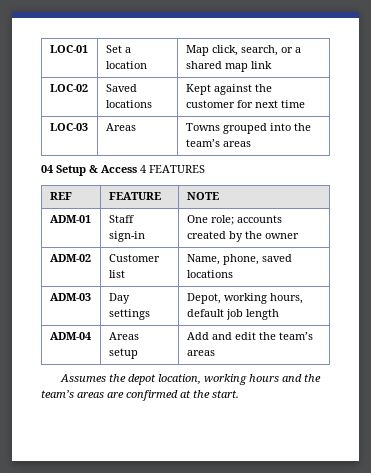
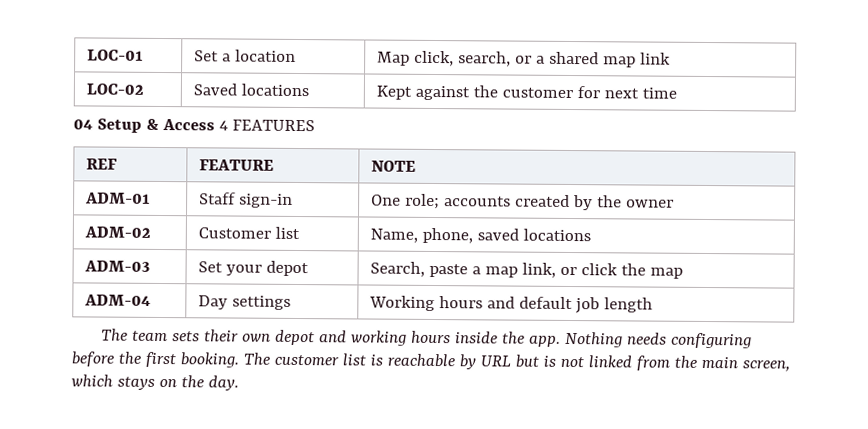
[49,123,88,131] [105,123,136,131] [185,123,311,134] [185,139,251,147] // LOC-03 | Areas | Towns grouped into the team’s areas -> (677, 93) none
(91, 297) none -> [197,260,309,277] [369,261,683,279] [83,294,151,306] | Set your depot | Search, paste a map link, or click the map // ADM-04
[186,293,303,304] Depot, working hours, -> [368,295,515,312] Working hours and
[49,332,91,340] [108,332,139,340] [108,348,138,359] [186,332,313,340] [186,350,215,356] [60,374,322,385] [41,390,239,401] // ADM-04 | Areas setup | Add and edit the team’s areas // Assumes the depot location, working hours and the team’s areas are confirmed at the start. -> [100,328,752,349] [71,351,790,372] [71,374,239,391] // The team sets their own depot and working hours inside the app. Nothing needs configuring before the first booking. The customer list is reachable by URL but is not linked from the main screen, which stays on the day.

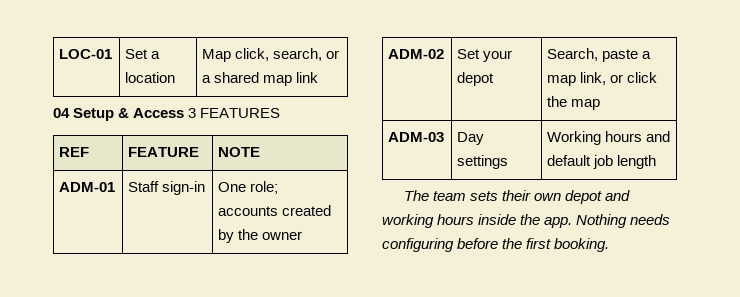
[85,83,144,95] [192,83,309,97] [375,85,677,101] // LOC-02 | Saved locations | Kept against the customer for next time -> (319, 77) none
[218,120,228,131] 4 -> [188,108,197,118] 3
[197,226,300,240] [369,227,591,244] [83,260,150,272] | Customer list | Name, phone, saved locations // ADM-03 -> (445, 54) none
[83,294,151,306] ADM-04 -> [388,132,445,142] ADM-03
[242,352,790,372] [71,374,239,391] The customer list is reachable by URL but is not linked from the main screen, which stays on the day. -> (610, 245) none

